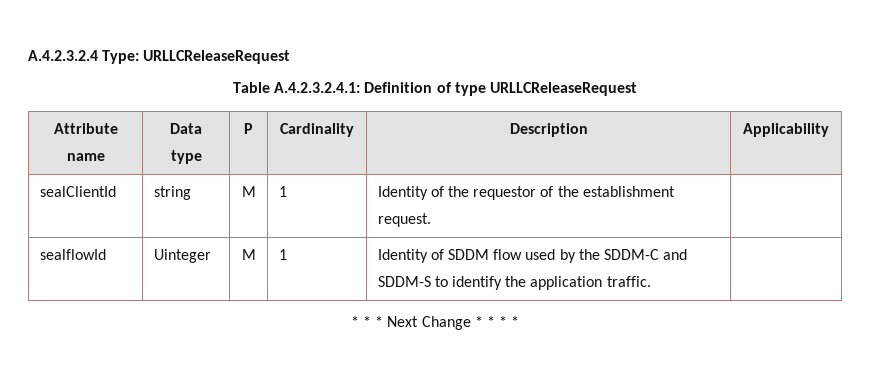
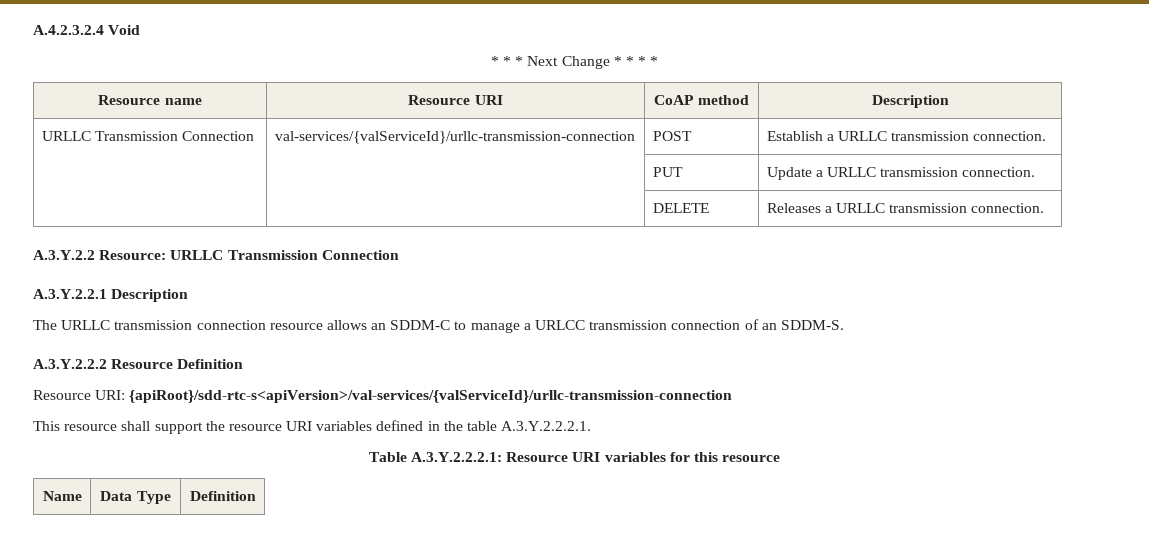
[102,50,291,64] [233,82,637,96] [53,123,118,134] [66,153,105,161] [170,123,202,134] [170,150,202,164] [244,123,253,134] [280,123,354,137] [509,123,588,137] [743,123,829,137] [39,186,116,197] [153,186,191,200] [241,186,256,197] [278,186,287,197] [377,186,675,200] [377,213,431,227] [39,249,106,260] [153,249,211,263] [241,249,256,260] [278,249,287,260] [377,249,688,263] [377,276,651,290] Type: URLLCReleaseRequest // Table A.4.2.3.2.4.1: Definition of type URLLCReleaseRequest // Attribute name | Data type | P | Cardinality | Description | Applicability // sealClientId | string | M | 1 | Identity of the requestor of the establishment request. | // sealflowId | Uinteger | M | 1 | Identity of SDDM flow used by the SDDM-C and SDDM-S to identify the application traffic. | -> [108,25,141,35] Void
(520, 321) none -> [98,95,202,105] [408,95,503,105] [654,95,749,105] [871,95,949,108] [41,131,255,141] [274,131,635,144] [652,131,692,141] [766,131,1047,141] [652,167,683,177] [766,167,1036,180] [652,203,709,213] [766,203,1045,213] [33,250,399,260] [33,289,189,302] [33,319,844,333] [33,359,244,369] [33,390,733,403] [33,420,592,434] [368,452,781,462] [42,491,82,501] [100,491,171,504] [189,491,256,501] // Resource name | Resource URI | CoAP method | Description // URLLC Transmission Connection | val-services/{valServiceId}/urllc-transmission-connection | POST | Establish a URLLC transmission connection. // | | PUT | Update a URLLC transmission connection. // | | DELETE | Releases a URLLC transmission connection. // A.3.Y.2.2 Resource: URLLC Transmission Connection // A.3.Y.2.2.1 Description // The URLLC transmission connection resource allows an SDDM-C to manage a URLCC transmission connection of an SDDM-S. // A.3.Y.2.2.2 Resource Definition // Resource URI: {apiRoot}/sdd-rtc-s<apiVersion>/val-services/{valServiceId}/urllc-transmission-connection // This resource shall support the resource URI variables defined in the table A.3.Y.2.2.2.1. // Table A.3.Y.2.2.2.1: Resource URI variables for this resource // Name | Data Type | Definition

